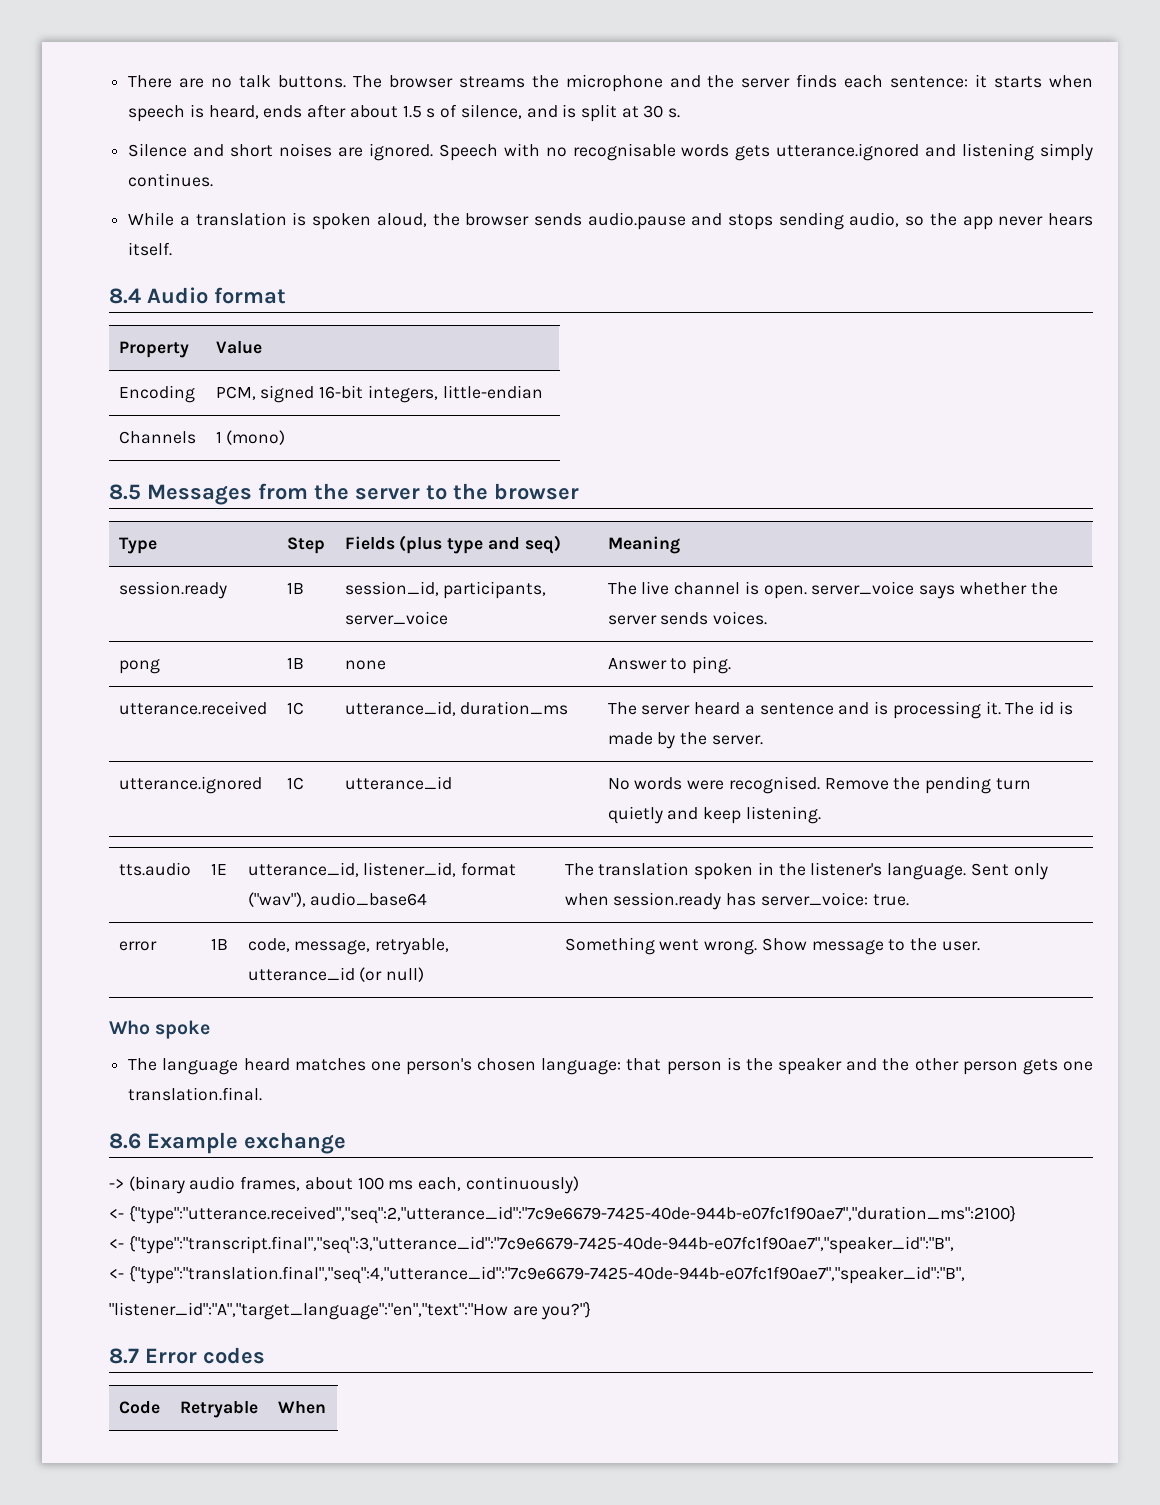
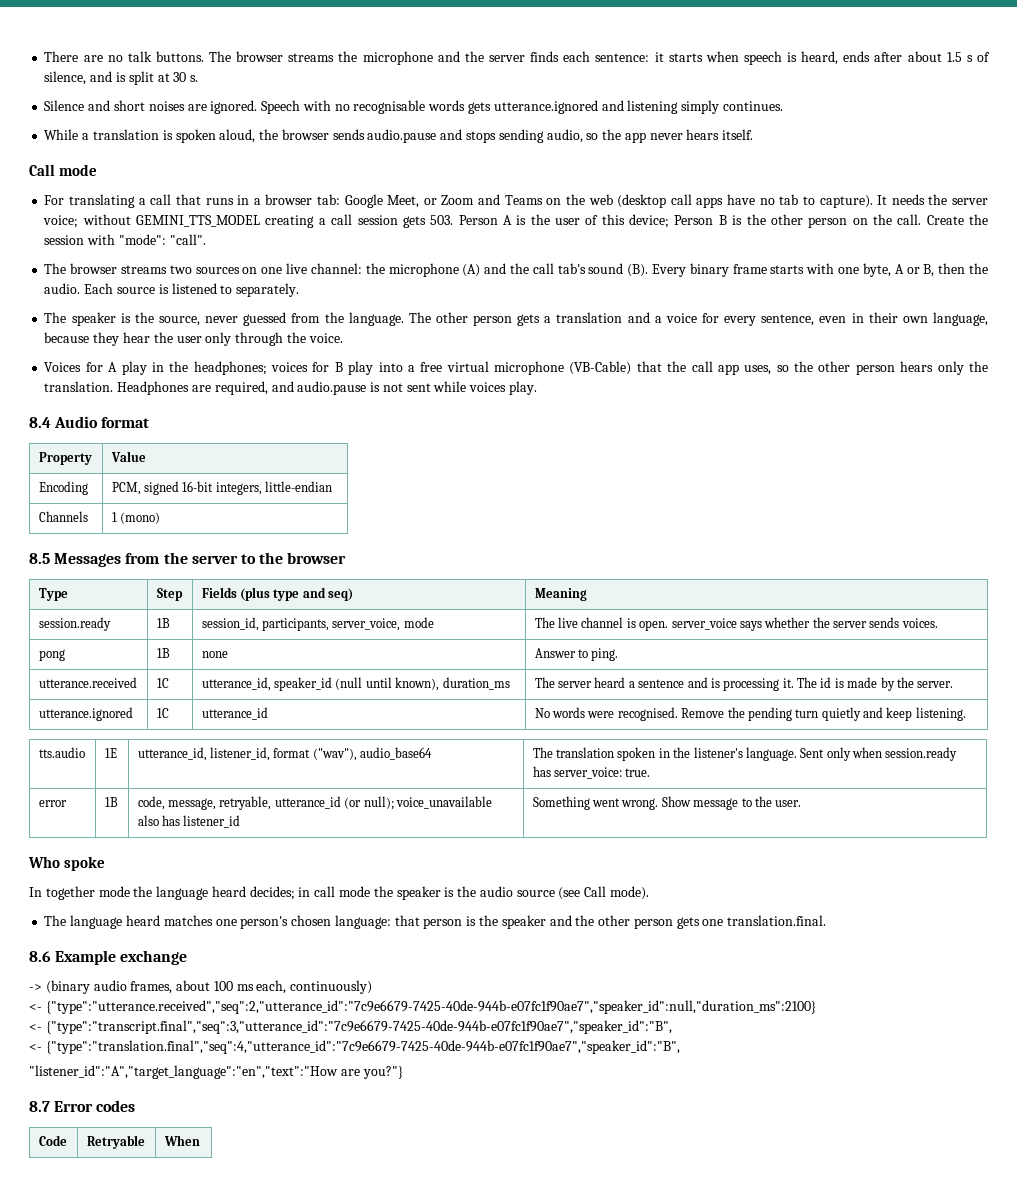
(173, 249) none -> [29,164,97,176] [44,194,989,208] [43,214,989,228] [44,234,206,245] [44,263,988,277] [44,283,300,297] [44,312,989,326] [44,332,343,346] [44,361,988,375] [44,381,537,395] // Call mode // For translating a call that runs in a browser tab: Google Meet, or Zoom and Teams on the web (desktop call apps have no tab to capture). It needs the server voice; without GEMINI_TTS_MODEL creating a call session gets 503. Person A is the user of this device; Person B is the other person on the call. Create the session with "mode": "call". // The browser streams two sources on one live channel: the microphone (A) and the call tab's sound (B). Every binary frame starts with one byte, A or B, then the audio. Each source is listened to separately. // The speaker is the source, never guessed from the language. The other person gets a translation and a voice for every sentence, even in their own language, because they hear the user only through the voice. // Voices for A play in the headphones; voices for B play into a free virtual microphone (VB-Cable) that the call app uses, so the other person hears only the translation. Headphones are required, and audio.pause is not sent while voices play.
[344,611,448,625] server_voice -> [332,617,434,631] server_voice, mode
(456, 708) none -> [274,677,440,691] speaker_id (null until known),
[386,967,425,982] null) -> [363,796,492,810] [137,815,241,828] null); voice_unavailable also has listener_id
(211, 1029) none -> [29,886,650,900] // In together mode the language heard decides; in call mode the speaker is the audio source (see Call mode).
[128,1205,1016,1224] {"type":"utterance.received","seq":2,"utterance_id":"7c9e6679-7425-40de-944b-e07fc1f90ae7","duration_ms":2100} -> [45,1000,816,1014] {"type":"utterance.received","seq":2,"utterance_id":"7c9e6679-7425-40de-944b-e07fc1f90ae7","speaker_id":null,"duration_ms":2100}

